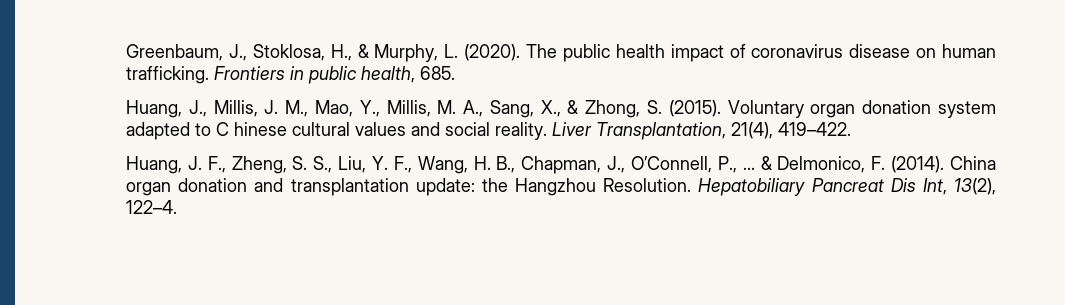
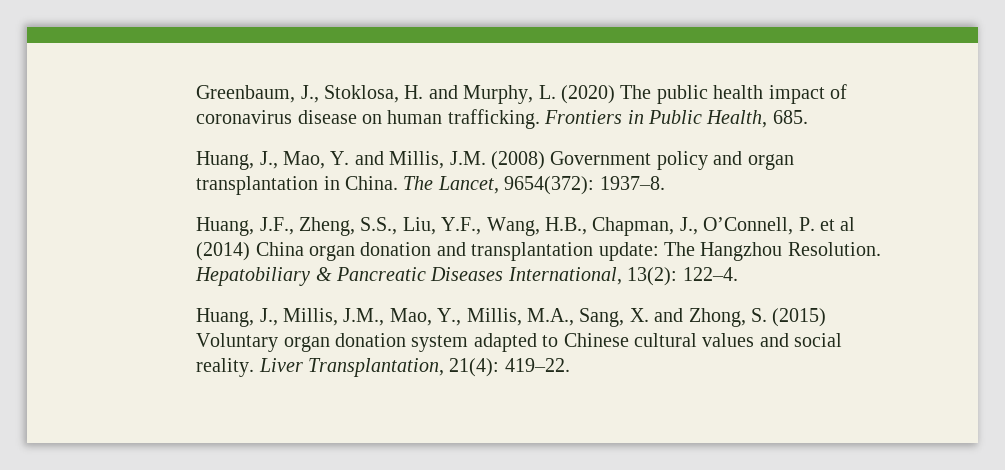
[330,44,369,61] H., & -> [404,85,458,99] H. and
[464,44,521,61] (2020). -> [561,85,616,104] (2020)
[308,66,416,84] public health, -> [648,110,768,128] Public Health,
[213,100,579,118] Millis, J. M., Mao, Y., Millis, M. A., Sang, X., & -> [283,151,794,170] [196,176,665,195] [196,217,856,236] [196,242,881,261] [195,267,738,286] [196,308,684,327] Mao, Y. and Millis, J.M. (2008) Government policy and organ transplantation in China. The Lancet, 9654(372): 1937–8. // Huang, J.F., Zheng, S.S., Liu, Y.F., Wang, H.B., Chapman, J., O’Connell, P. et al (2014) China organ donation and transplantation update: The Hangzhou Resolution. Hepatobiliary & Pancreatic Diseases International, 13(2): 122–4. // Huang, J., Millis, J.M., Mao, Y., Millis, M.A., Sang, X. and
[668,100,721,117] (2015). -> [772,308,827,327] (2015)
[216,122,288,136] C hinese -> [563,333,629,347] Chinese
[731,122,852,139] [126,156,997,174] [126,178,997,196] [126,200,178,214] 21(4), 419–422. // Huang, J. F., Zheng, S. S., Liu, Y. F., Wang, H. B., Chapman, J., O’Connell, P., ... & Delmonico, F. (2014). China organ donation and transplantation update: the Hangzhou Resolution. Hepatobiliary Pancreat Dis Int, 13(2), 122–4. -> [449,358,570,377] 21(4): 419–22.

